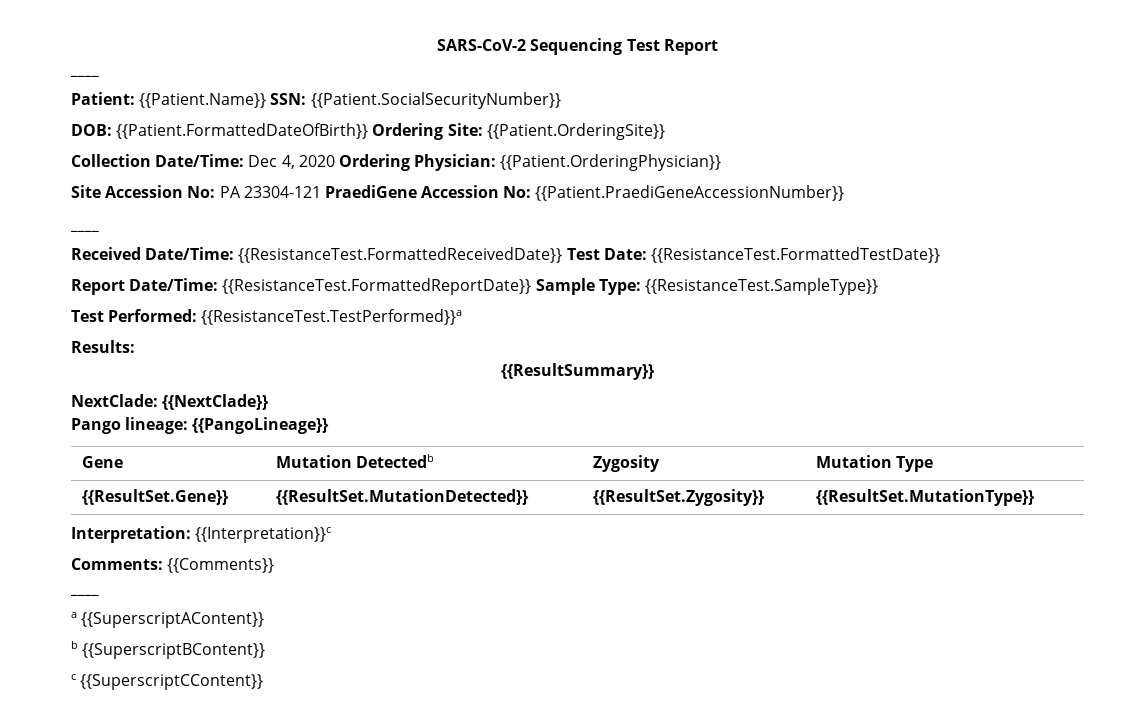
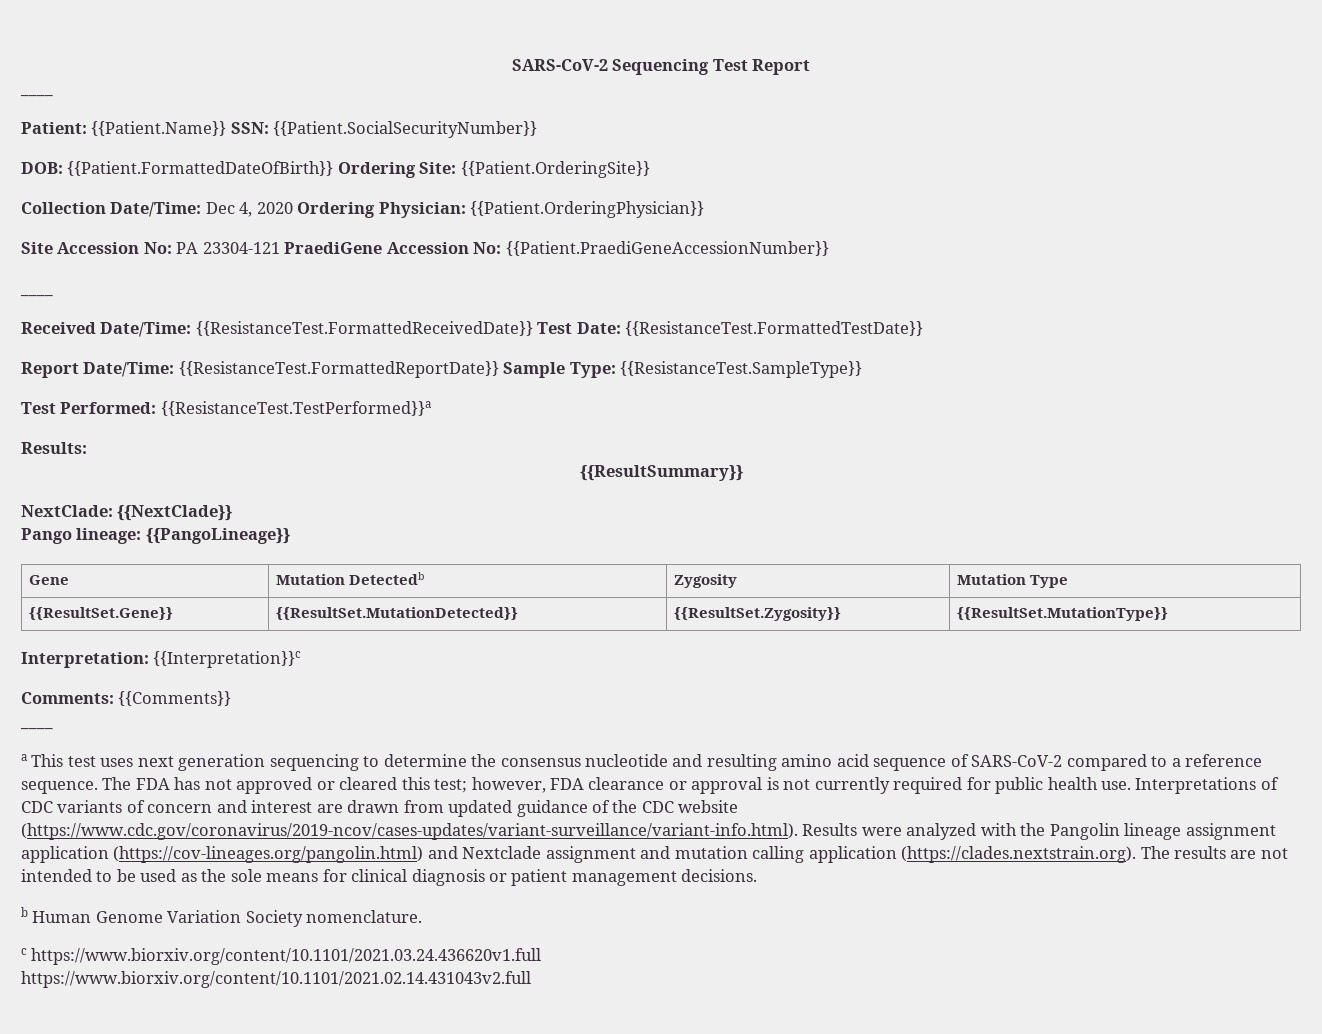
[81,612,265,628] [71,641,266,659] {{SuperscriptAContent}} // b {{SuperscriptBContent}} -> [31,754,1263,771] [21,777,1279,794] [21,800,739,817] [21,823,1276,840] [21,846,1288,863] [21,869,758,886] [21,907,423,927] This test uses next generation sequencing to determine the consensus nucleotide and resulting amino acid sequence of SARS-CoV-2 compared to a reference sequence. The FDA has not approved or cleared this test; however, FDA clearance or approval is not currently required for public health use. Interpretations of CDC variants of concern and interest are drawn from updated guidance of the CDC website (https://www.cdc.gov/coronavirus/2019-ncov/cases-updates/variant-surveillance/variant-info.html). Results were analyzed with the Pangolin lineage assignment application (https://cov-lineages.org/pangolin.html) and Nextclade assignment and mutation calling application (https://clades.nextstrain.org). The results are not intended to be used as the sole means for clinical diagnosis or patient management decisions. // b Human Genome Variation Society nomenclature.
[80,674,264,690] {{SuperscriptCContent}} -> [31,948,542,965] [21,971,531,988] https://www.biorxiv.org/content/10.1101/2021.03.24.436620v1.full // https://www.biorxiv.org/content/10.1101/2021.02.14.431043v2.full

